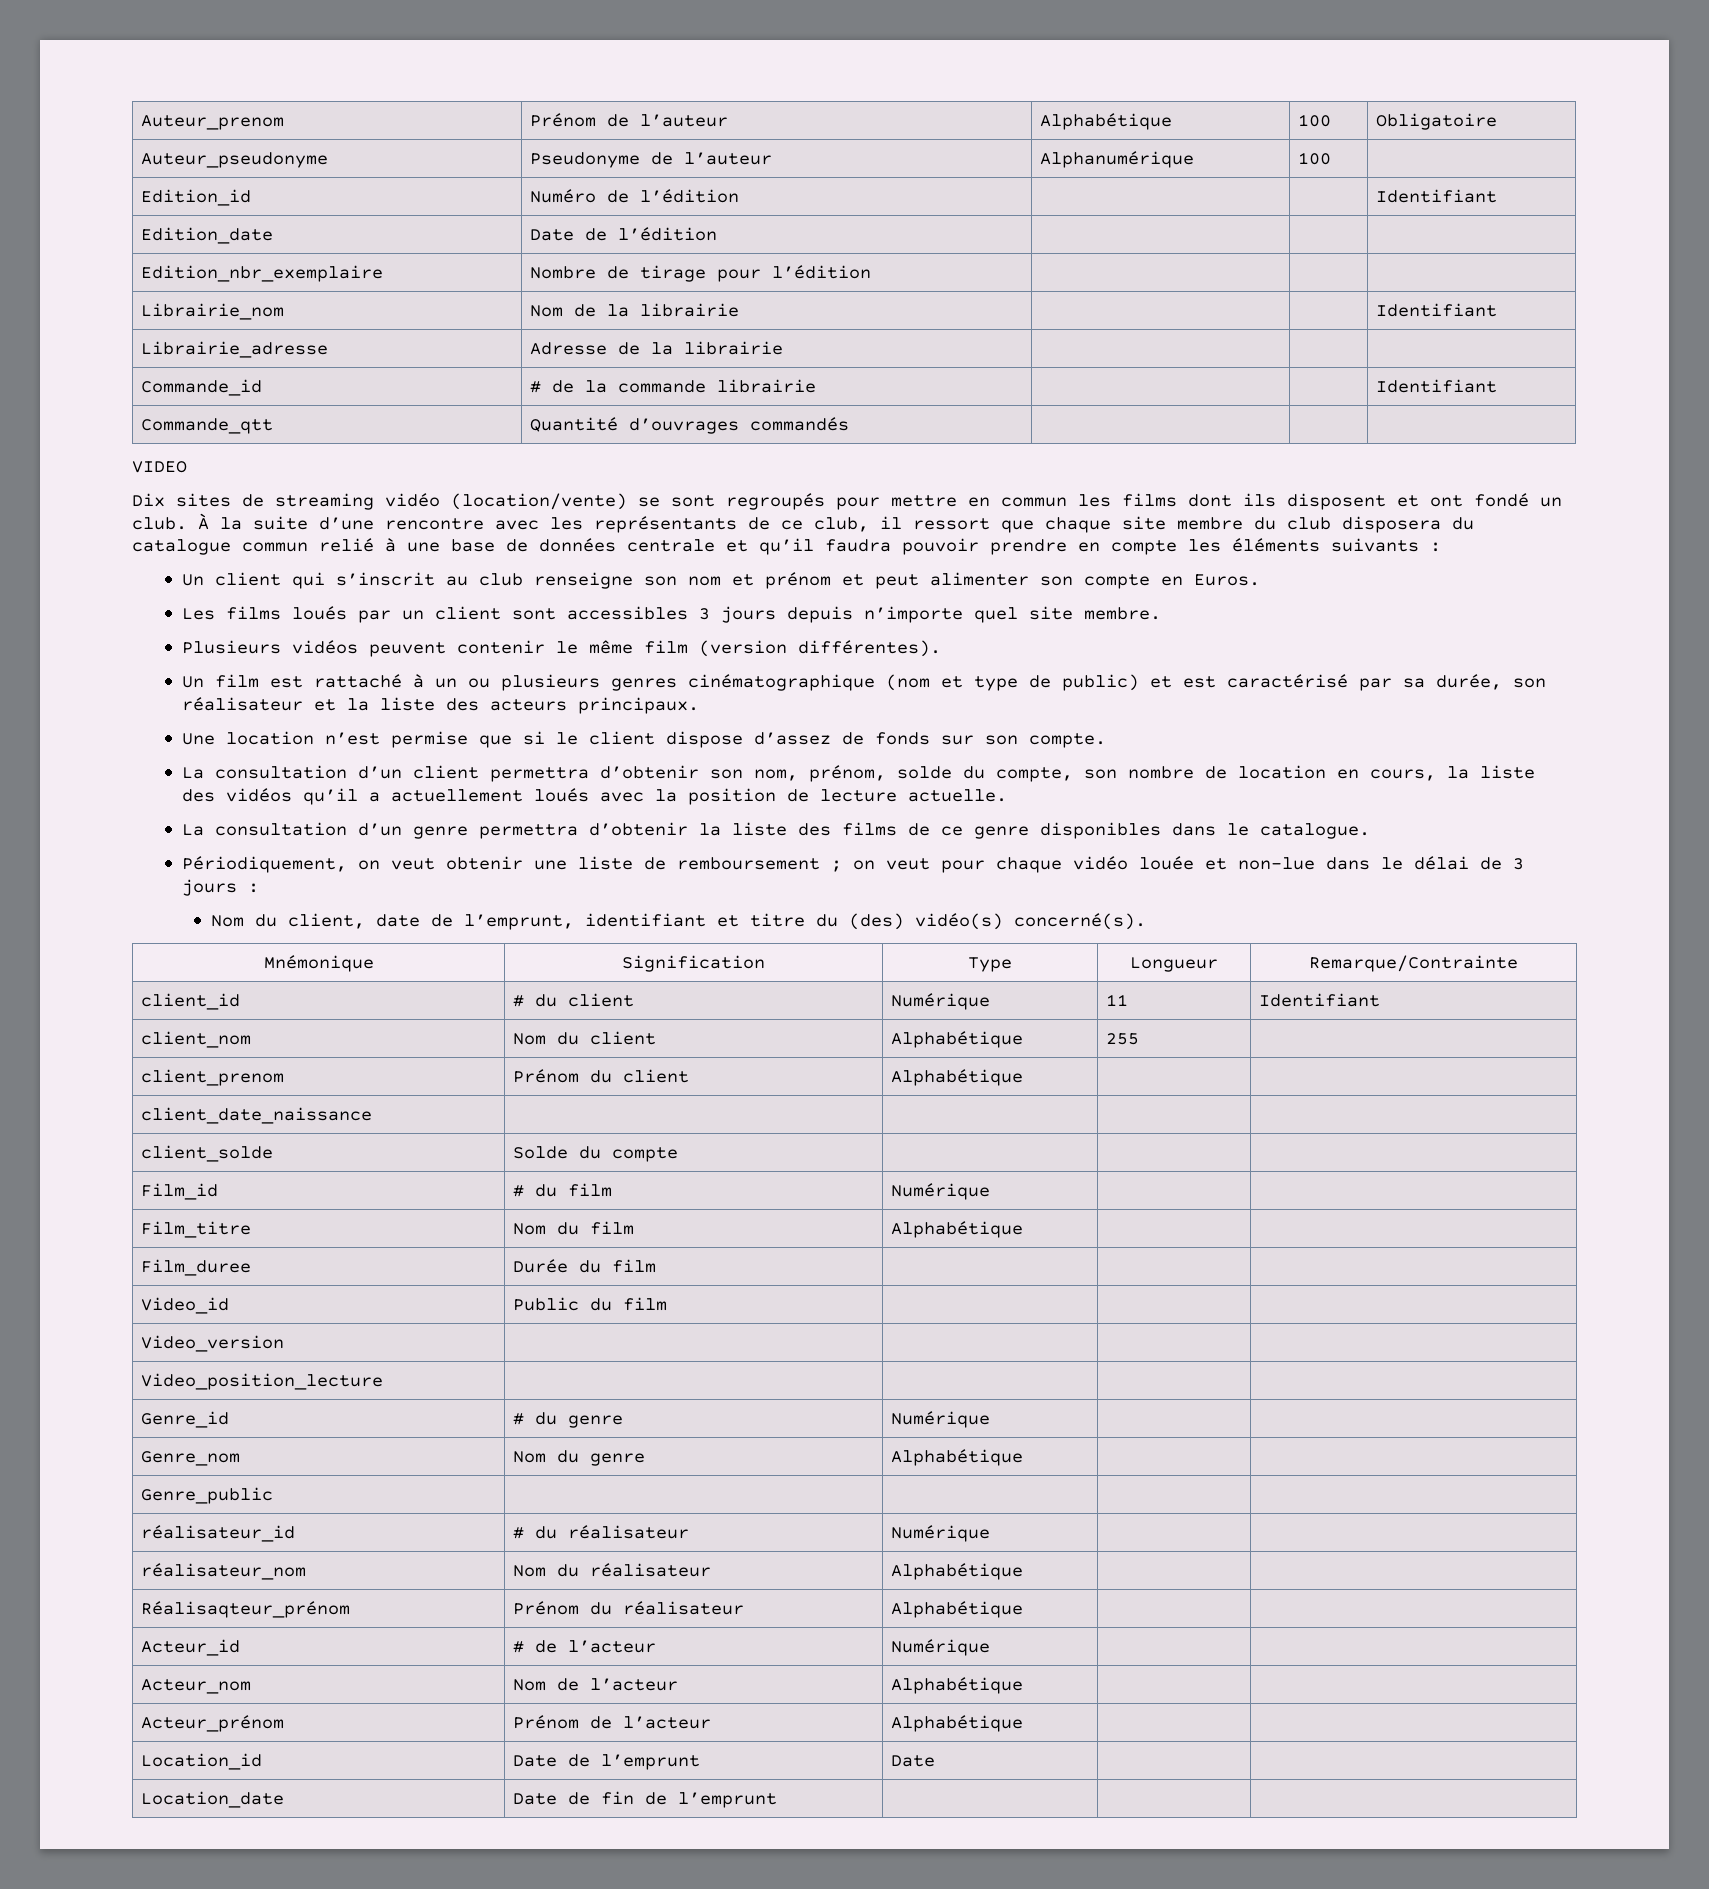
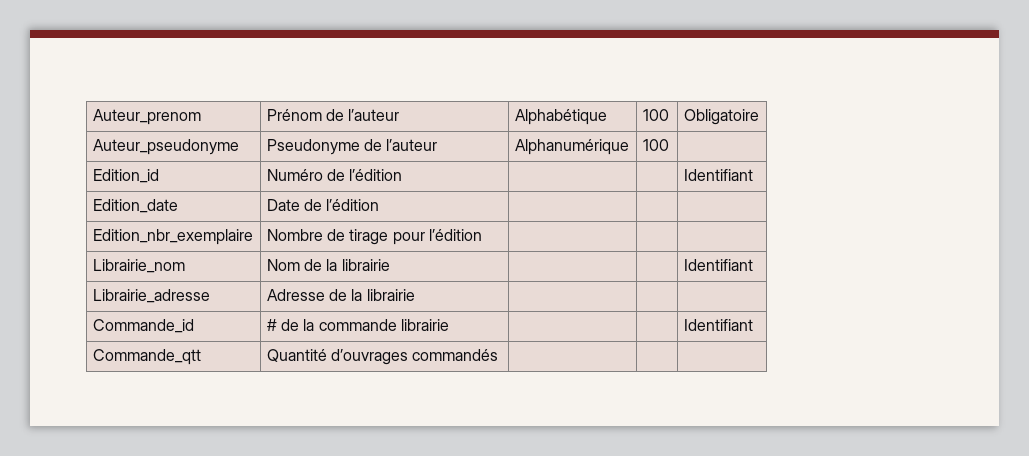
[132,461,187,473] [132,493,1562,510] [132,513,1474,533] [132,538,1441,555] [181,572,1260,589] [181,606,1161,623] [181,640,941,657] [181,674,1546,691] [181,697,699,714] [181,731,1106,748] [181,765,1535,782] [181,788,1007,805] [181,822,1370,839] [181,856,1524,873] [181,879,259,896] [211,913,1147,930] [263,955,374,972] [622,955,765,972] [968,957,1012,972] [1130,957,1218,972] [1309,955,1518,972] [141,993,241,1010] [513,993,635,1007] [891,993,991,1010] [1106,994,1129,1006] [1259,993,1381,1007] [141,1031,252,1048] [513,1031,657,1045] [891,1031,1024,1048] [1106,1033,1140,1045] [141,1069,285,1086] [513,1069,690,1083] [891,1069,1024,1086] [141,1107,373,1124] [141,1145,274,1162] [513,1146,679,1162] [141,1183,219,1200] [513,1183,613,1197] [891,1183,991,1200] [141,1221,252,1238] [513,1221,635,1235] [891,1221,1024,1238] [141,1259,252,1276] [513,1259,657,1273] [141,1297,230,1314] [513,1297,668,1311] [141,1335,285,1352] [141,1373,384,1390] [141,1411,230,1428] [513,1412,624,1428] [891,1411,991,1428] [141,1451,241,1466] [513,1450,646,1466] [891,1449,1024,1466] [141,1487,274,1504] [141,1525,296,1542] [513,1525,690,1539] [891,1525,991,1542] [141,1563,307,1580] [513,1563,712,1577] [891,1563,1024,1580] [141,1601,351,1618] [513,1601,745,1615] [891,1601,1024,1618] [141,1639,241,1656] [513,1640,657,1653] [891,1639,991,1656] [141,1679,252,1694] [513,1678,679,1691] [891,1677,1024,1694] [141,1715,285,1732] [513,1715,712,1729] [891,1715,1024,1732] [141,1753,263,1770] [513,1754,701,1770] [891,1755,936,1767] [141,1791,285,1808] [513,1791,778,1808] // VIDEO // Dix sites de streaming vidéo (location/vente) se sont regroupés pour mettre en commun les films dont ils disposent et ont fondé un club. À la suite d’une rencontre avec les représentants de ce club, il ressort que chaque site membre du club disposera du catalogue commun relié à une base de données centrale et qu’il faudra pouvoir prendre en compte les éléments suivants : // Un client qui s’inscrit au club renseigne son nom et prénom et peut alimenter son compte en Euros. // Les films loués par un client sont accessibles 3 jours depuis n’importe quel site membre. // Plusieurs vidéos peuvent contenir le même film (version différentes). // Un film est rattaché à un ou plusieurs genres cinématographique (nom et type de public) et est caractérisé par sa durée, son réalisateur et la liste des acteurs principaux. // Une location n’est permise que si le client dispose d’assez de fonds sur son compte. // La consultation d’un client permettra d’obtenir son nom, prénom, solde du compte, son nombre de location en cours, la liste des vidéos qu’il a actuellement loués avec la position de lecture actuelle. // La consultation d’un genre permettra d’obtenir la liste des films de ce genre disponibles dans le catalogue. // Périodiquement, on veut obtenir une liste de remboursement ; on veut pour chaque vidéo louée et non-lue dans le délai de 3 jours : // Nom du client, date de l’emprunt, identifiant et titre du (des) vidéo(s) concerné(s). // Mnémonique | Signification | Type | Longueur | Remarque/Contrainte // client_id | # du client | Numérique | 11 | Identifiant // client_nom | Nom du client | Alphabétique | 255 | // client_prenom | Prénom du client | Alphabétique | | // client_date_naissance | | | | // client_solde | Solde du compte | | | // Film_id | # du film | Numérique | | // Film_titre | Nom du film | Alphabétique | | // Film_duree | Durée du film | | | // Video_id | Public du film | | | // Video_version | | | | // Video_position_lecture | | | | // Genre_id | # du genre | Numérique | | // Genre_nom | Nom du genre | Alphabétique | | // Genre_public | | | | // réalisateur_id | # du réalisateur | Numérique | | // réalisateur_nom | Nom du réalisateur | Alphabétique | | // Réalisaqteur_prénom | Prénom du réalisateur | Alphabétique | | // Acteur_id | # de l’acteur | Numérique | | // Acteur_nom | Nom de l’acteur | Alphabétique | | // Acteur_prénom | Prénom de l’acteur | Alphabétique | | // Location_id | Date de l’emprunt | Date | | // Location_date | Date de fin de l’emprunt | | | -> (499, 355) none

